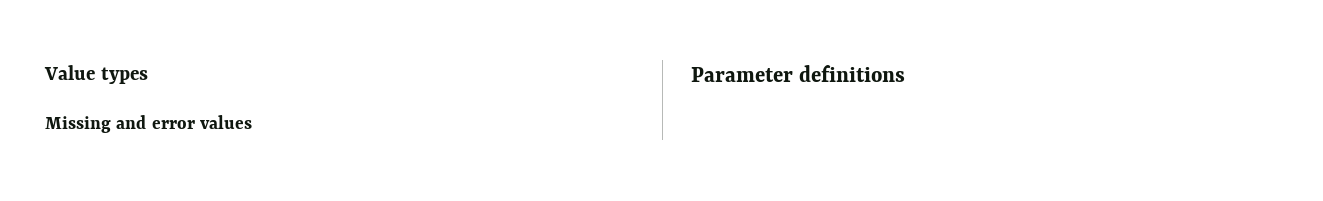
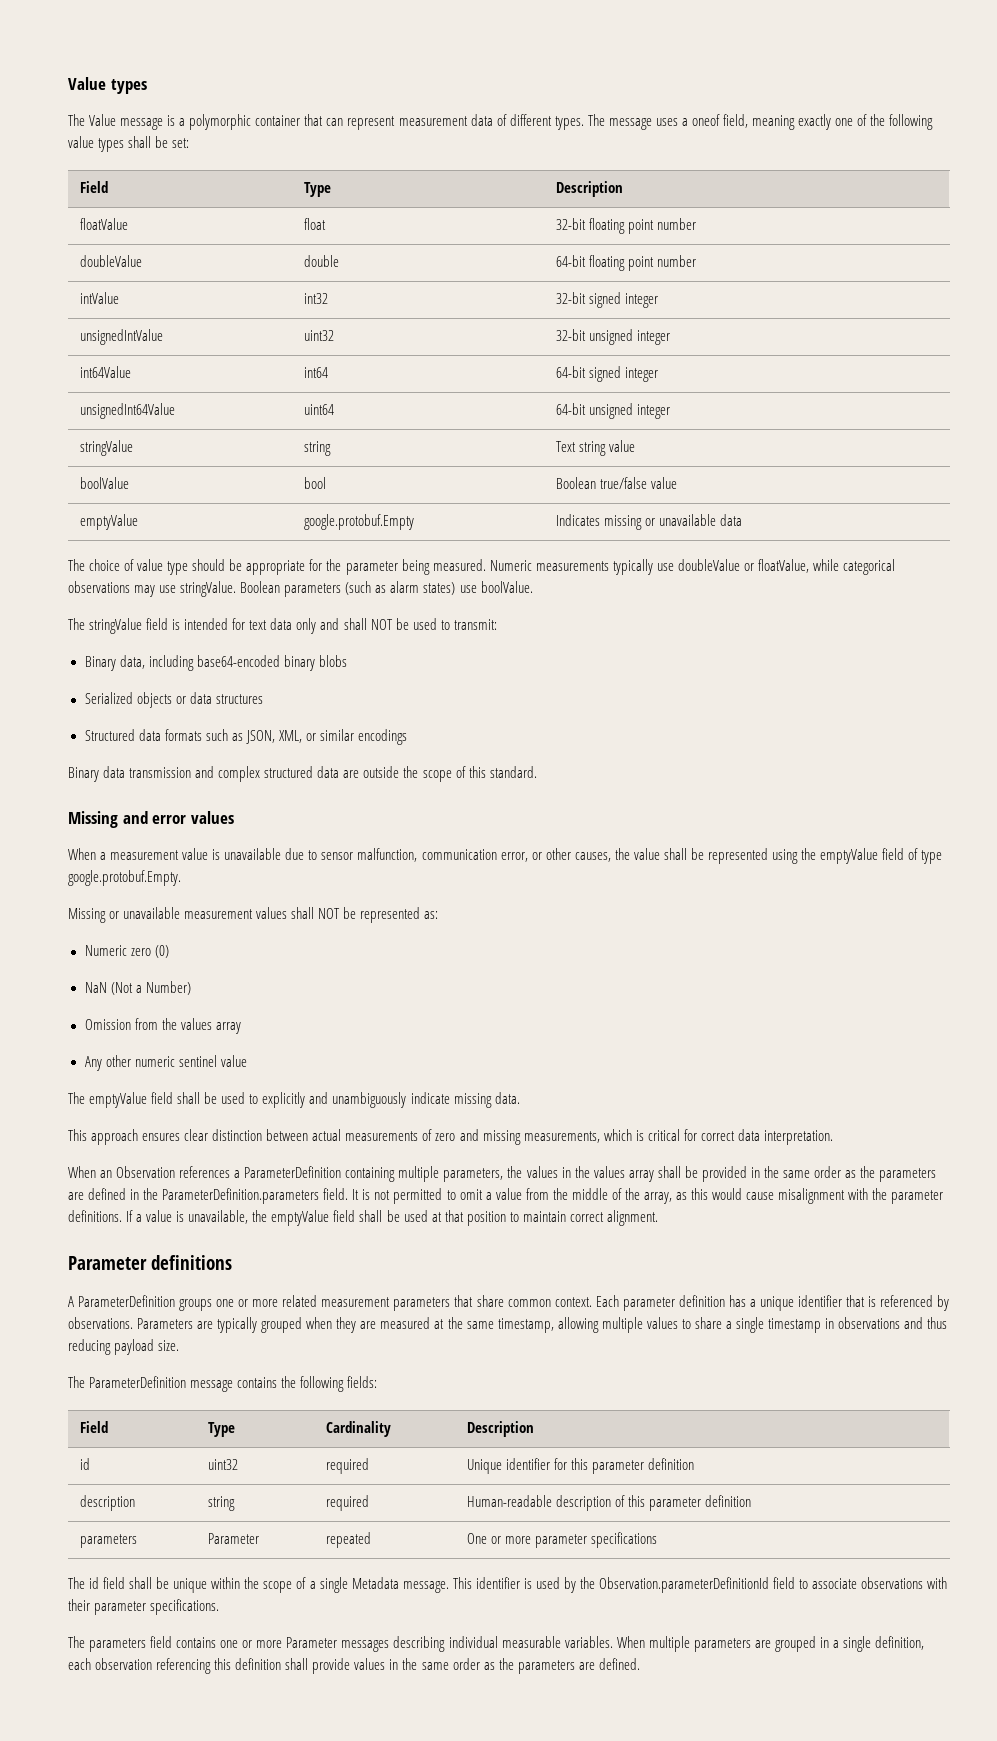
[45,115,253,133] [691,65,906,82] Missing and error values // Parameter definitions -> [68,114,934,130] [68,136,190,152] [79,181,108,193] [303,182,331,197] [555,181,623,197] [79,218,128,230] [303,218,326,230] [555,218,697,234] [79,255,142,267] [303,255,339,267] [555,255,697,271] [79,292,119,304] [303,293,328,304] [555,292,659,308] [79,329,163,345] [303,330,334,341] [555,329,671,345] [79,366,131,378] [303,367,328,378] [555,366,659,382] [79,403,175,419] [303,404,334,415] [555,403,671,419] [79,440,133,456] [303,441,331,456] [555,440,635,456] [79,477,129,489] [303,477,326,489] [555,477,678,489] [79,514,138,530] [303,514,414,530] [555,514,743,530] [68,559,896,575] [68,581,533,597] [68,618,497,634] [84,655,347,671] [84,692,263,708] [84,729,407,745] [68,766,537,782] [68,811,234,828] [68,848,943,864] [68,870,181,886] [68,907,439,923] [84,945,169,958] [84,981,191,995] [84,1018,241,1034] [84,1055,247,1071] [68,1092,520,1108] [68,1129,833,1145] [68,1166,937,1182] [68,1188,944,1204] [68,1210,658,1226] [68,1255,233,1270] [68,1295,950,1311] [68,1317,948,1333] [68,1339,180,1355] [68,1376,378,1392] [79,1421,108,1433] [207,1422,235,1437] [325,1421,391,1437] [466,1421,534,1437] [79,1458,90,1470] [207,1459,238,1470] [325,1458,369,1474] [466,1458,695,1474] [79,1495,135,1511] [207,1496,235,1511] [325,1495,369,1511] [466,1495,752,1511] [79,1534,137,1548] [207,1533,259,1544] [325,1532,371,1548] [466,1532,658,1548] [68,1577,948,1593] [68,1599,220,1615] [68,1636,925,1652] [68,1658,640,1674] The Value message is a polymorphic container that can represent measurement data of different types. The message uses a oneof field, meaning exactly one of the following value types shall be set: // Field | Type | Description // floatValue | float | 32-bit floating point number // doubleValue | double | 64-bit floating point number // intValue | int32 | 32-bit signed integer // unsignedIntValue | uint32 | 32-bit unsigned integer // int64Value | int64 | 64-bit signed integer // unsignedInt64Value | uint64 | 64-bit unsigned integer // stringValue | string | Text string value // boolValue | bool | Boolean true/false value // emptyValue | google.protobuf.Empty | Indicates missing or unavailable data // The choice of value type should be appropriate for the parameter being measured. Numeric measurements typically use doubleValue or floatValue, while categorical observations may use stringValue. Boolean parameters (such as alarm states) use boolValue. // The stringValue field is intended for text data only and shall NOT be used to transmit: // Binary data, including base64-encoded binary blobs // Serialized objects or data structures // Structured data formats such as JSON, XML, or similar encodings // Binary data transmission and complex structured data are outside the scope of this standard. // Missing and error values // When a measurement value is unavailable due to sensor malfunction, communication error, or other causes, the value shall be represented using the emptyValue field of type google.protobuf.Empty. // Missing or unavailable measurement values shall NOT be represented as: // Numeric zero (0) // NaN (Not a Number) // Omission from the values array // Any other numeric sentinel value // The emptyValue field shall be used to explicitly and unambiguously indicate missing data. // This approach ensures clear distinction between actual measurements of zero and missing measurements, which is critical for correct data interpretation. // When an Observation references a ParameterDefinition containing multiple parameters, the values in the values array shall be provided in the same order as the parameters are defined in the ParameterDefinition.parameters field. It is not permitted to omit a value from the middle of the array, as this would cause misalignment with the parameter definitions. If a value is unavailable, the emptyValue field shall be used at that position to maintain correct alignment. // Parameter definitions // A ParameterDefinition groups one or more related measurement parameters that share common context. Each parameter definition has a unique identifier that is referenced by observations. Parameters are typically grouped when they are measured at the same timestamp, allowing multiple values to share a single timestamp in observations and thus reducing payload size. // The ParameterDefinition message contains the following fields: // Field | Type | Cardinality | Description // id | uint32 | required | Unique identifier for this parameter definition // description | string | required | Human-readable description of this parameter definition // parameters | Parameter | repeated | One or more parameter specifications // The id field shall be unique within the scope of a single Metadata message. This identifier is used by the Observation.parameterDefinitionId field to associate observations with their parameter specifications. // The parameters field contains one or more Parameter messages describing individual measurable variables. When multiple parameters are grouped in a single definition, each observation referencing this definition shall provide values in the same order as the parameters are defined.

